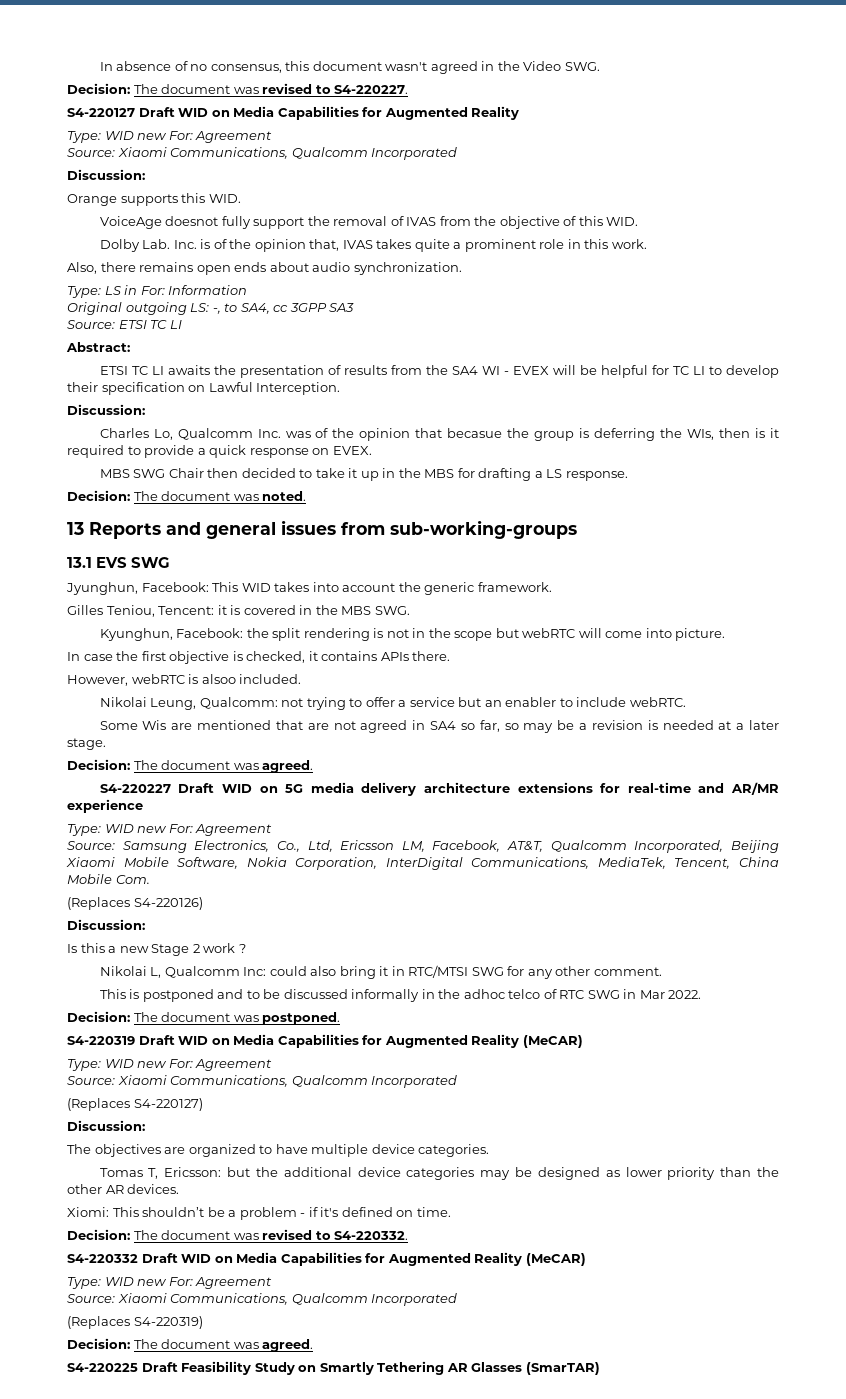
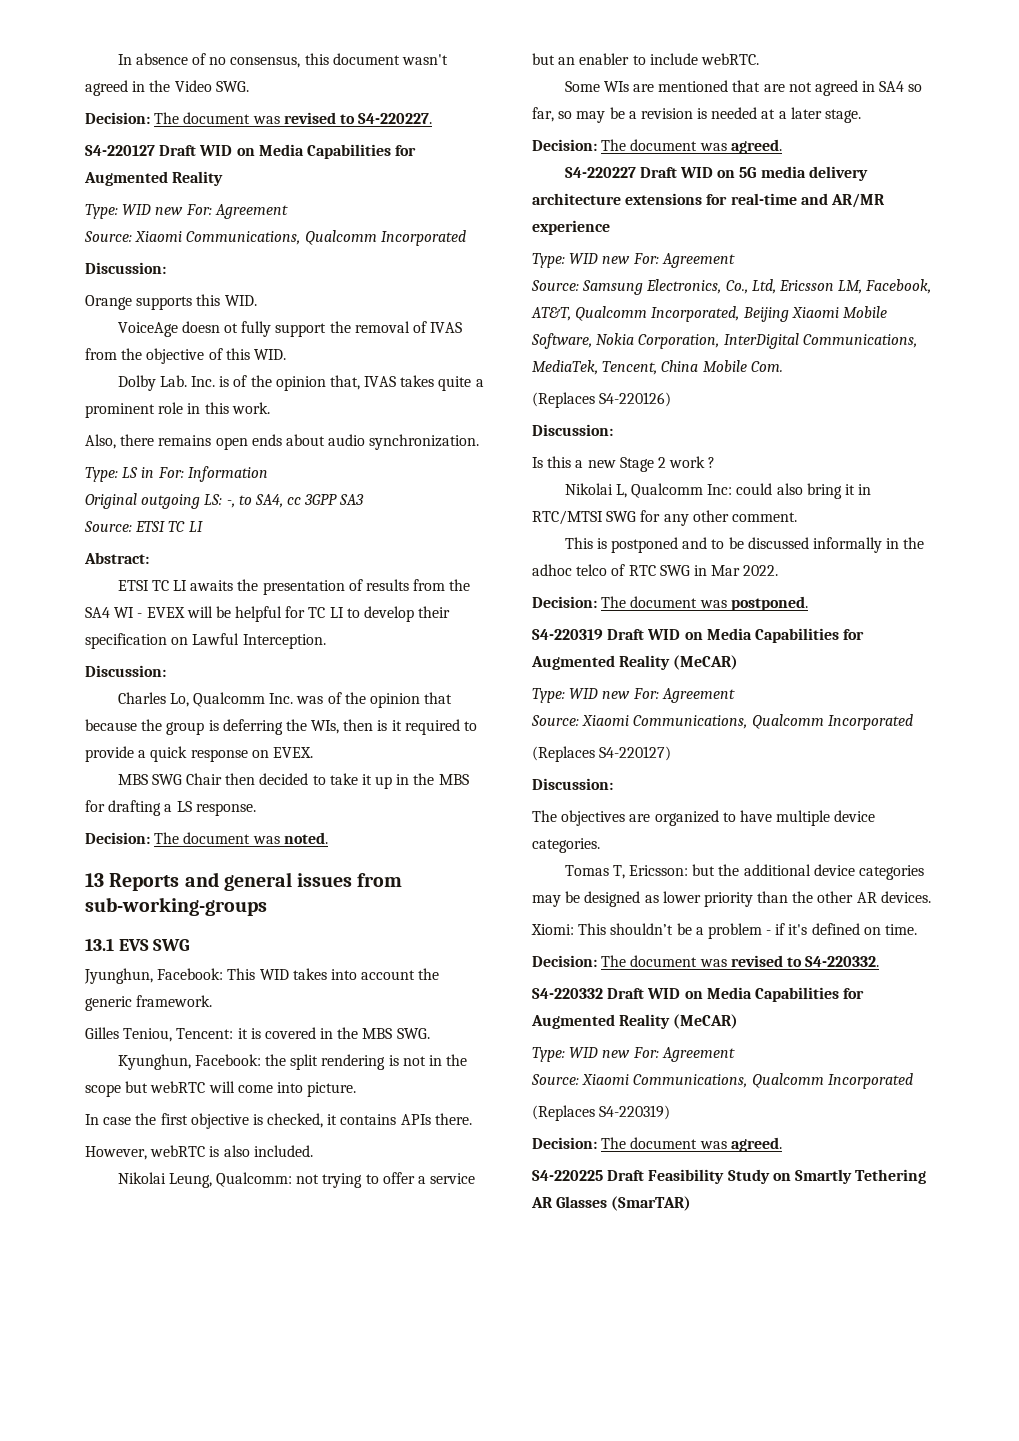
[165,216,219,226] doesnot -> [181,321,238,333] doesn ot
[447,428,503,438] becasue -> [85,719,137,731] because
[201,674,236,684] alsoo -> [223,1145,250,1157] also
[142,720,167,730] Wis -> [603,81,629,92] WIs

